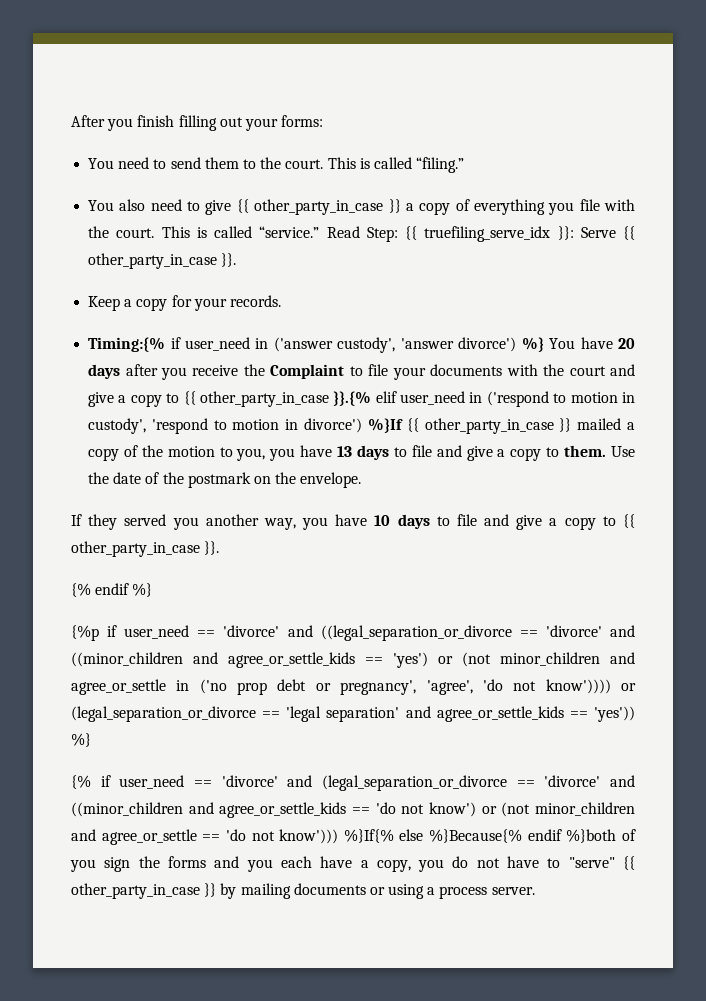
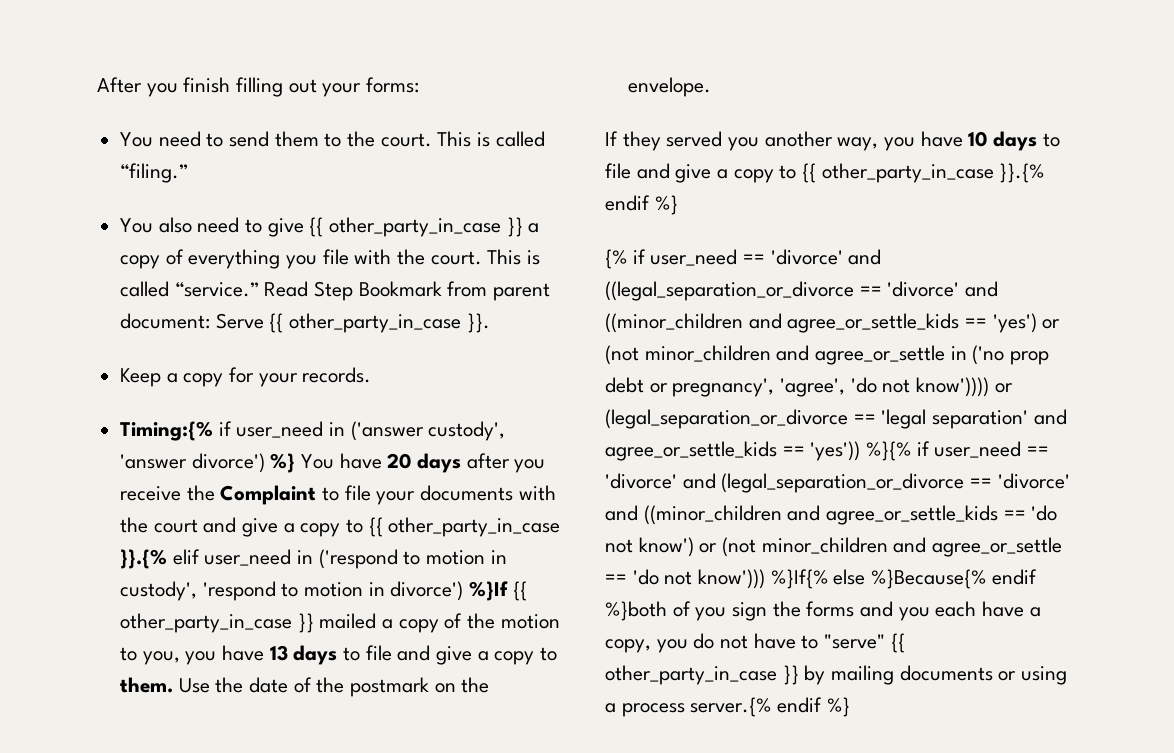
[366,226,574,242] Step: {{ truefiling_serve_idx }}: -> [314,281,551,301] [120,313,211,329] Step Bookmark from parent document:
[204,541,220,555] [71,583,91,597] }}. // {% -> [999,163,1045,183] }}.{%
[71,625,99,641] {%p -> [605,249,627,269] {%
[71,733,91,747] [71,775,91,789] %} // {% -> [866,441,912,461] %}{%
[491,887,535,895] server. -> [690,697,850,717] server.{% endif %}

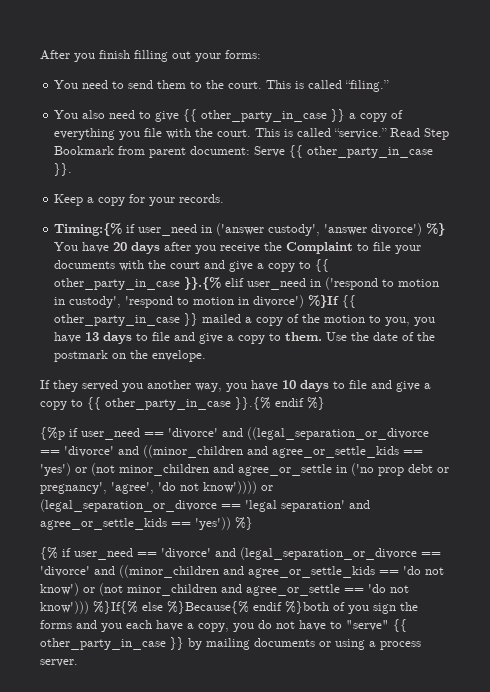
[605,249,627,269] {% -> [40,427,65,440] {%p
[866,441,912,461] %}{% -> [235,517,253,530] [40,547,58,560] %} // {%
[690,697,850,717] server.{% endif %} -> [40,659,78,667] server.

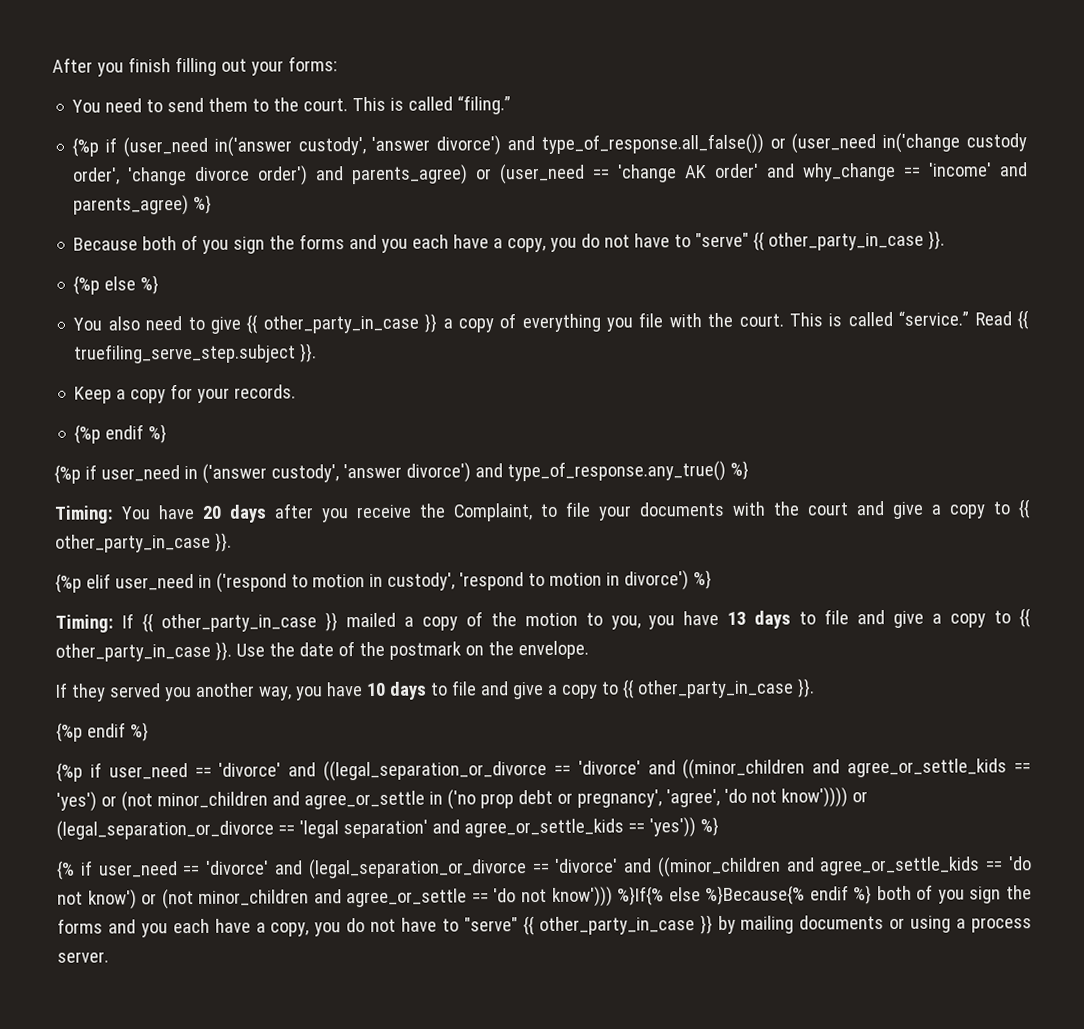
(390, 86) none -> [72,132,1027,158] [72,162,1028,186] [73,194,213,216] [73,230,946,254] [73,275,160,295] // {%p if (user_need in('answer custody', 'answer divorce') and type_of_response.all_false()) or (user_need in('change custody order', 'change divorce order') and parents_agree) or (user_need == 'change AK order' and why_change == 'income' and parents_agree) %} // Because both of you sign the forms and you each have a copy, you do not have to "serve" {{ other_party_in_case }}. // {%p else %}
[424,128,450,140] [54,145,434,158] Step Bookmark from parent document: Serve {{ other_party_in_case -> [1016,310,1029,330] [74,343,297,364] {{ truefiling_serve_step.subject
[54,223,123,236] Timing:{% -> [74,424,168,444] [54,464,81,484] {%p endif %} // {%p
[426,223,446,236] %} -> [474,460,749,483] [54,505,114,524] and type_of_response.any_true() %} // Timing:
[286,242,354,254] Complaint -> [453,503,533,522] Complaint,
[184,277,222,290] }}.{% -> [214,532,232,552] [55,573,82,593] }}. // {%p
[308,295,340,308] %}If -> [692,570,712,590] [55,613,134,633] %} // Timing: If
[285,332,323,341] them. -> [1019,608,1032,628] [55,641,232,662] {{ other_party_in_case }}.
[235,397,271,410] }}.{% -> [796,678,815,698] [56,722,83,742] }}. // {%p
[285,601,329,614] %}both -> [853,885,912,905] %} both

